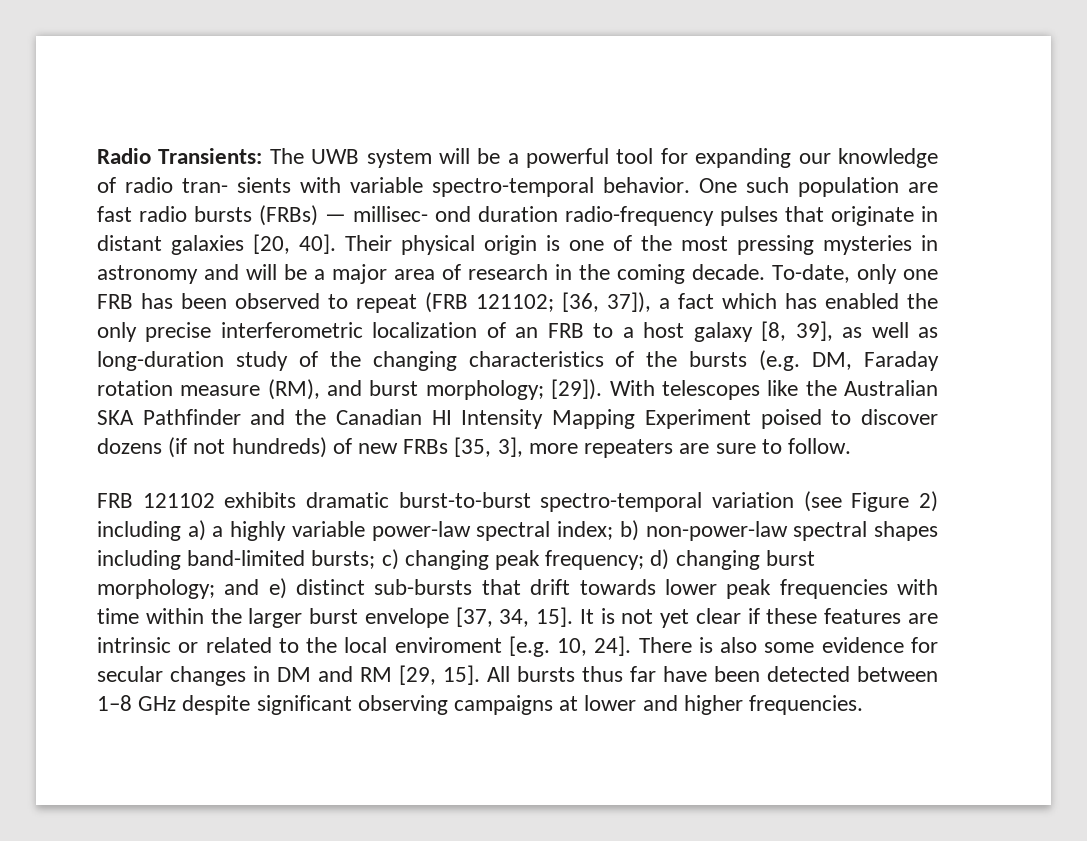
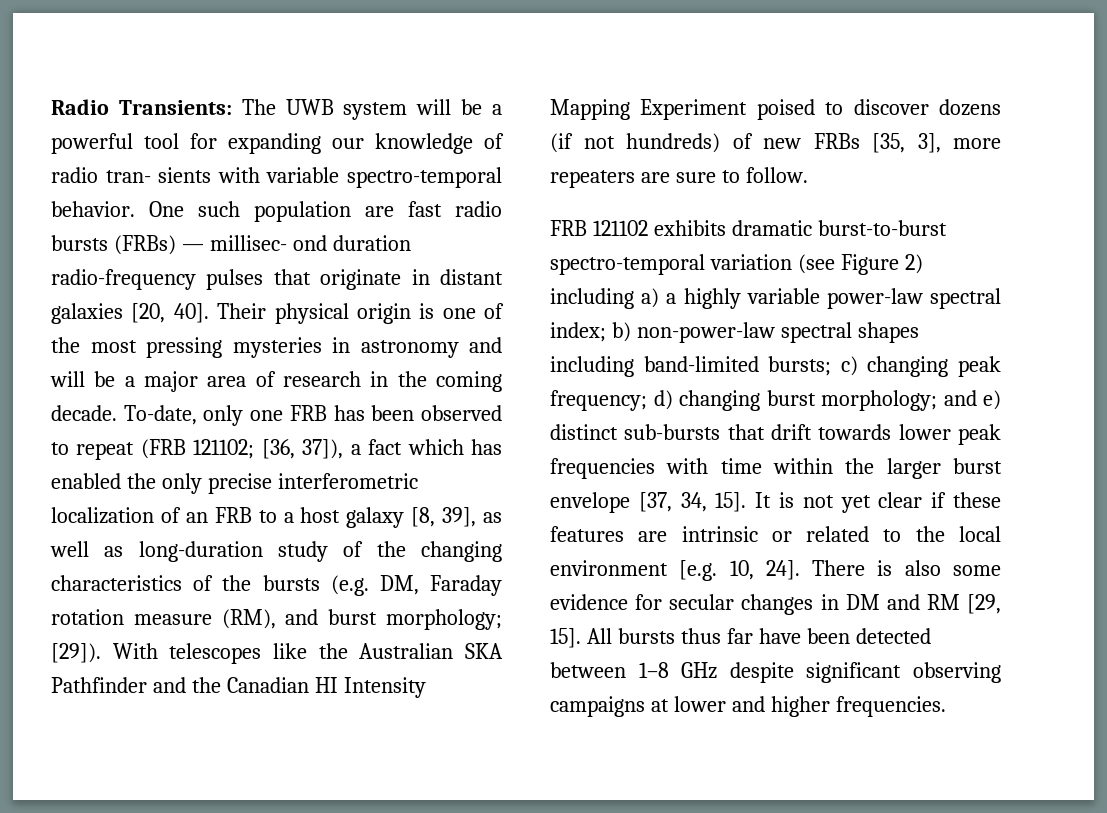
[394,637,502,653] enviroment -> [550,560,668,576] environment

